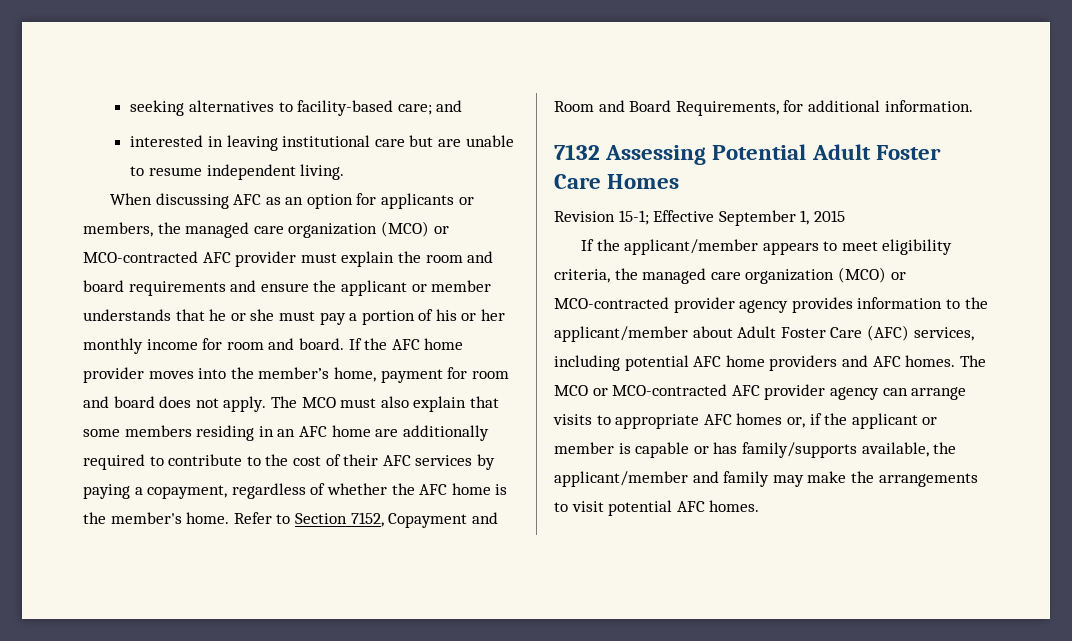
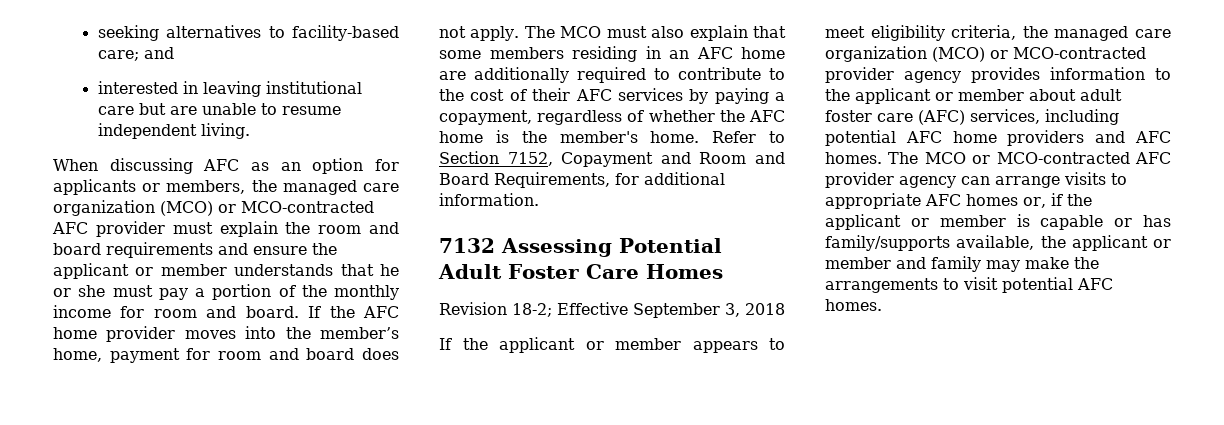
[435,309,506,321] his or her -> [301,285,327,297] the
[618,210,649,225] 15-1; -> [512,303,552,317] 18-2;
[800,210,845,225] [580,239,759,255] 1, 2015 // If the applicant/member -> [725,303,785,317] [439,337,681,353] 3, 2018 // If the applicant or member
[554,326,863,342] applicant/member about Adult Foster Care -> [855,88,1122,104] [825,110,913,122] applicant or member about adult foster care
[554,471,688,487] applicant/member -> [1071,235,1171,251] [825,257,891,269] applicant or member

